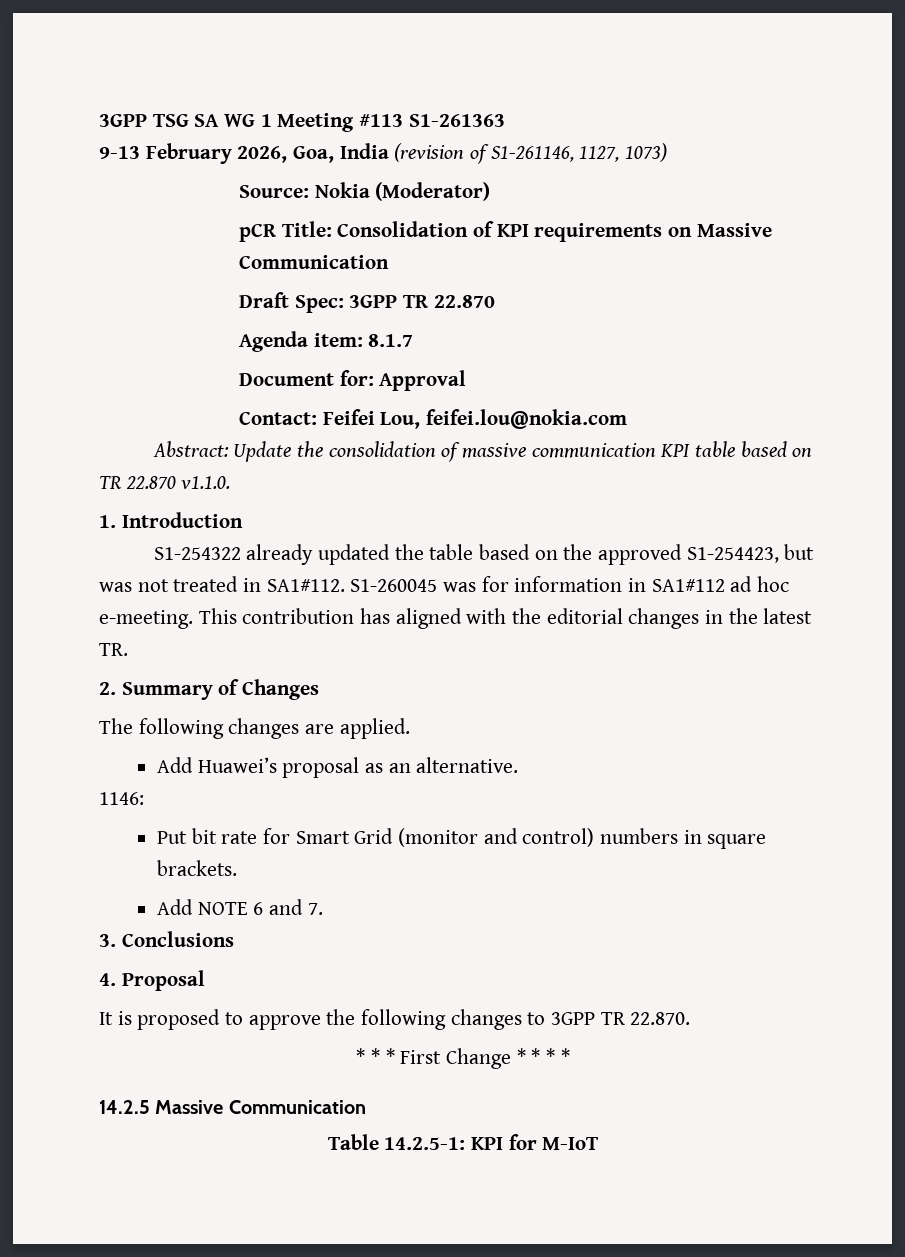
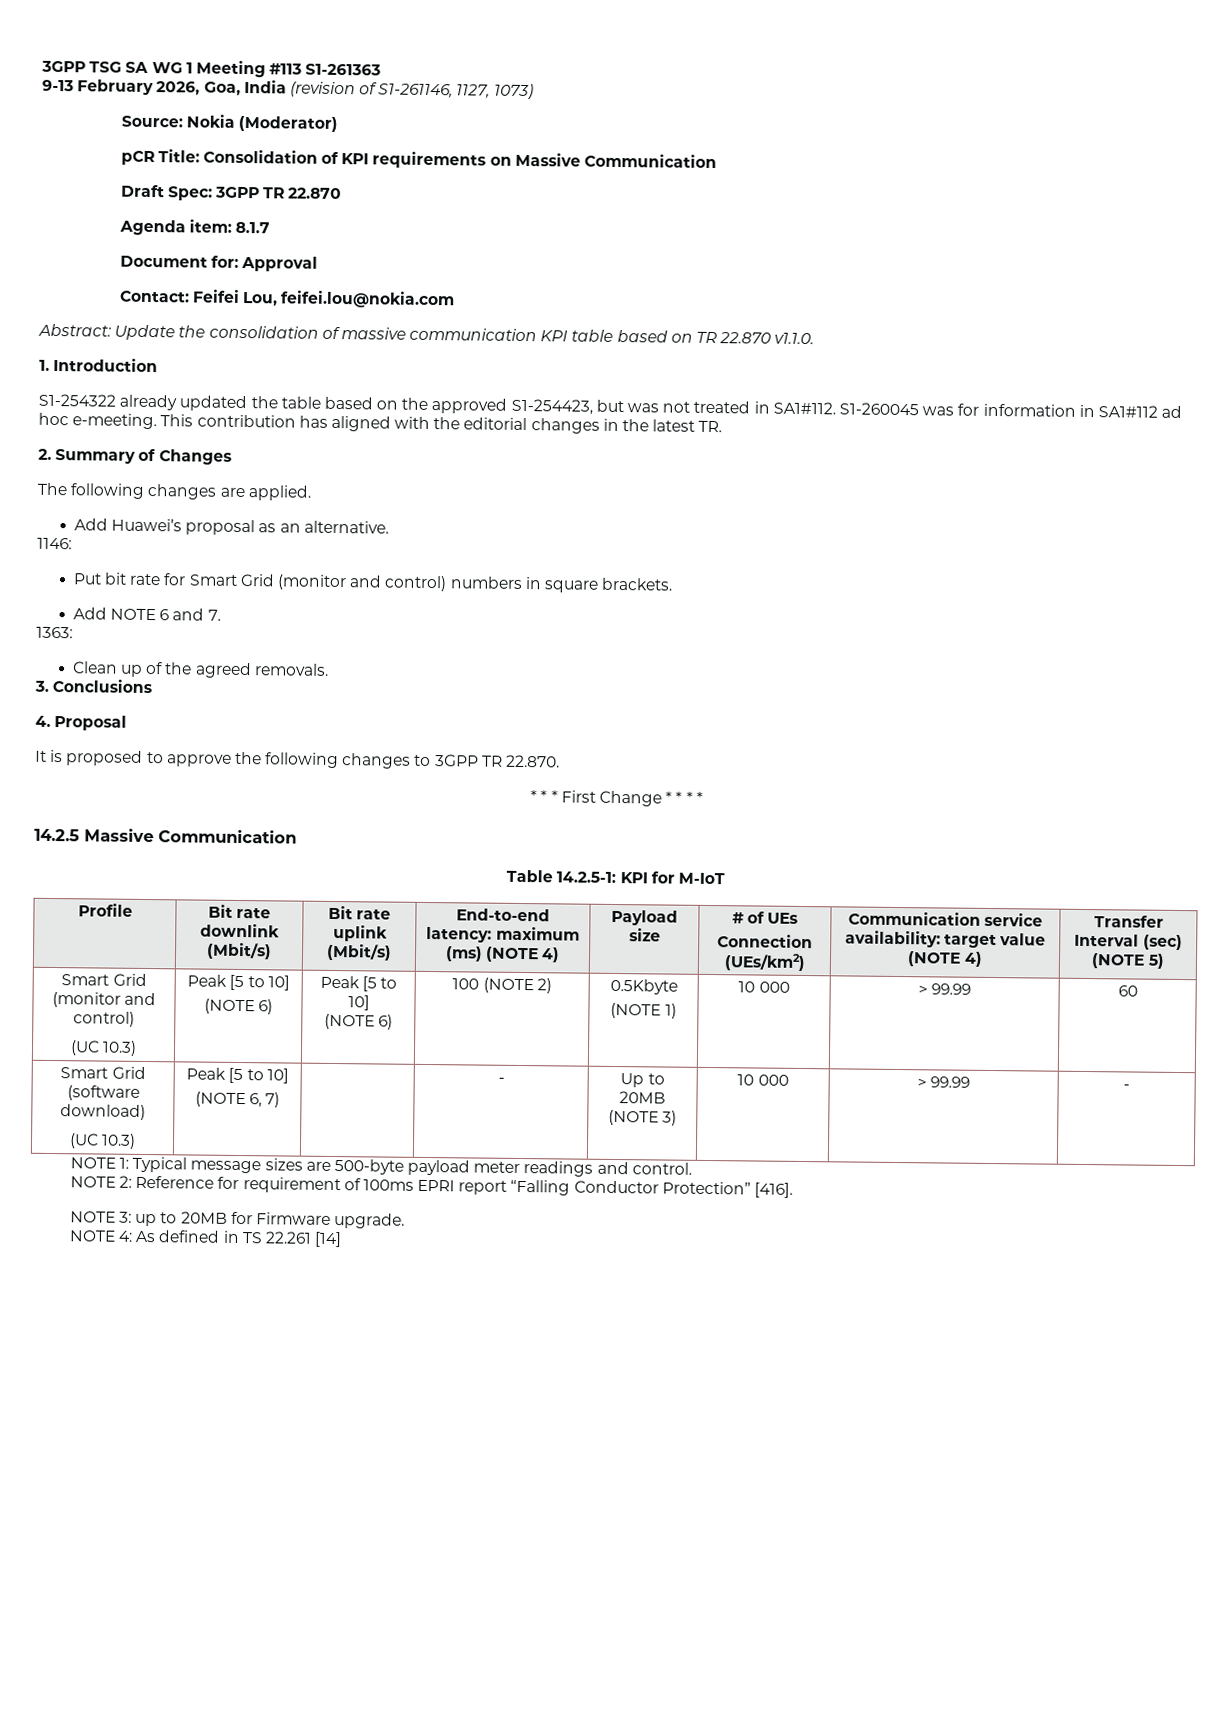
(323, 909) none -> [36,626,73,639] [72,661,329,679] // 1363: // Clean up of the agreed removals.
(600, 1143) none -> [77,903,133,917] [207,904,272,919] [200,923,280,938] [206,942,272,960] [327,905,392,920] [332,924,388,942] [326,943,392,961] [456,908,550,922] [426,926,580,943] [444,946,561,963] [611,909,678,926] [628,928,661,942] [731,911,799,924] [717,934,813,949] [723,953,806,972] [847,911,1044,927] [844,930,1047,949] [907,951,983,967] [1093,915,1164,928] [1074,933,1183,951] [1091,953,1165,969] [61,973,147,987] [51,991,157,1008] [73,1011,135,1027] [69,1040,138,1056] [187,974,290,991] [203,998,274,1015] [319,975,398,992] [347,995,370,1011] [323,1013,394,1030] [452,977,552,994] [609,978,678,995] [610,1002,677,1019] [738,981,790,993] [917,983,972,995] [1117,985,1138,997] [60,1066,146,1080] [66,1085,140,1101] [60,1104,146,1121] [68,1133,137,1149] [186,1067,289,1084] [194,1091,281,1108] [497,1077,505,1083] [620,1073,665,1088] [619,1091,666,1104] [607,1109,678,1126] [737,1074,789,1086] [916,1076,971,1088] [1123,1084,1130,1090] [69,1156,692,1177] [69,1175,793,1198] [69,1211,406,1229] [68,1230,343,1248] // Profile | Bit rate downlink (Mbit/s) | Bit rate uplink (Mbit/s) | End-to-end latency: maximum (ms) (NOTE 4) | Payload size | # of UEs // Connection (UEs/km2) | Communication service availability: target value (NOTE 4) | Transfer Interval (sec) (NOTE 5) // Smart Grid (monitor and control) // (UC 10.3) | Peak [5 to 10] // (NOTE 6) | Peak [5 to 10] // (NOTE 6) | 100 (NOTE 2) | 0.5Kbyte // (NOTE 1) | 10 000 | > 99.99 | 60 // Smart Grid (software download) // (UC 10.3) | Peak [5 to 10] // (NOTE 6, 7) | | - | Up to 20MB (NOTE 3) | 10 000 | > 99.99 | - // NOTE 1: Typical message sizes are 500-byte payload meter readings and control. // NOTE 2: Reference for requirement of 100ms EPRI report “Falling Conductor Protection” [416]. // NOTE 3: up to 20MB for Firmware upgrade. // NOTE 4: As defined in TS 22.261 [14]

